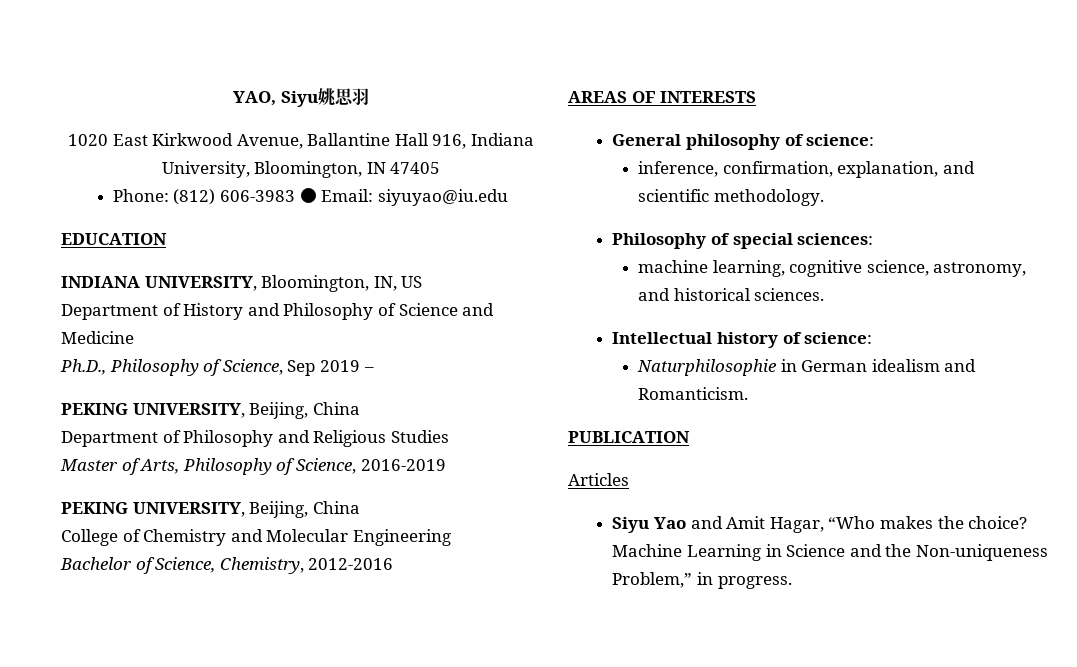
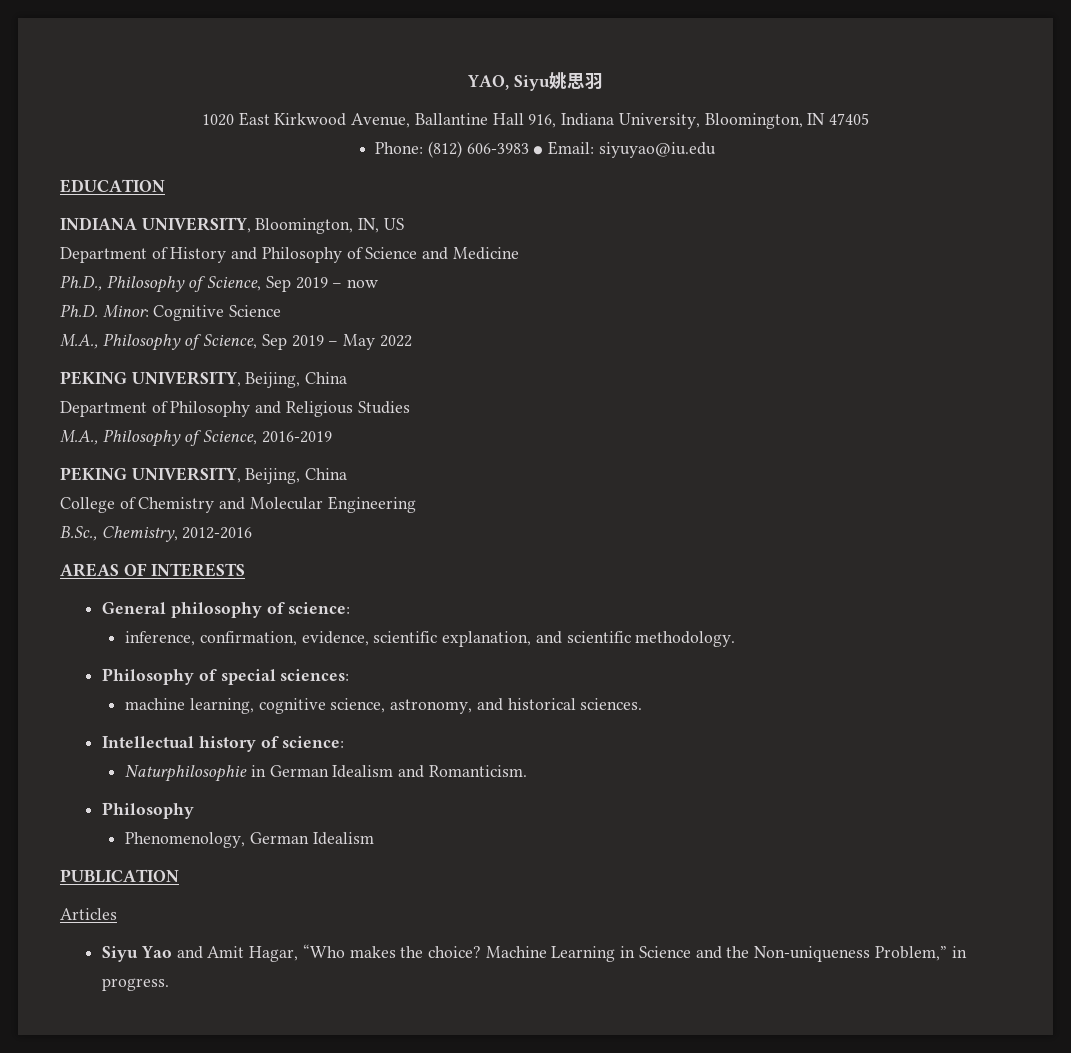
(374, 369) none -> [347,279,379,288] [60,304,282,321] [60,333,412,351] now // Ph.D. Minor: Cognitive Science // M.A., Philosophy of Science, Sep 2019 – May 2022
[60,458,180,475] Master of Arts, -> [60,430,98,445] M.A.,
[60,557,216,574] Bachelor of Science, -> [60,526,97,541] B.Sc.,
(833, 169) none -> [301,631,438,646] evidence, scientific
[871,359,940,372] idealism -> [332,765,394,778] Idealism
(749, 393) none -> [102,802,195,819] [125,832,374,848] // Philosophy // Phenomenology, German Idealism

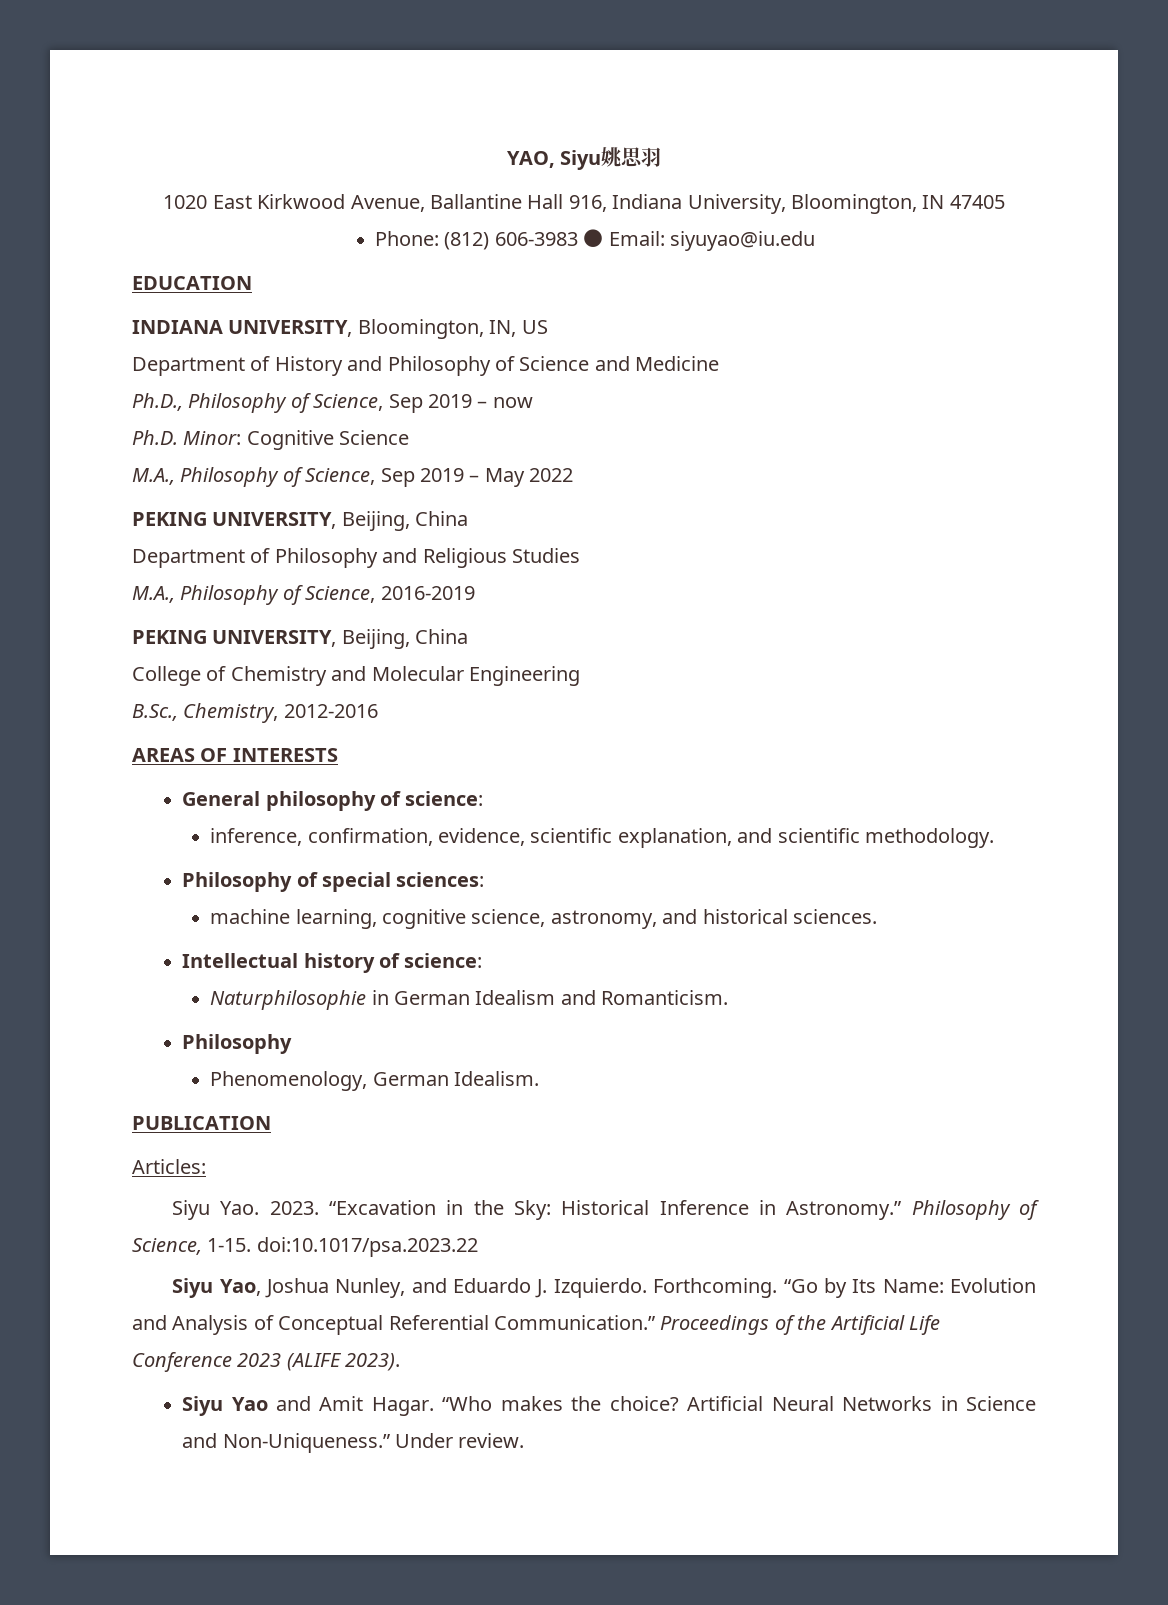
[312,832,374,845] Idealism -> [454,1071,540,1086] Idealism.
[60,908,117,920] Articles -> [132,1159,206,1174] [172,1200,1039,1220] [132,1237,478,1257] [172,1278,1037,1298] [132,1315,940,1335] [132,1352,401,1372] Articles: // Siyu Yao. 2023. “Excavation in the Sky: Historical Inference in Astronomy.” Philosophy of Science, 1-15. doi:10.1017/psa.2023.22 // Siyu Yao, Joshua Nunley, and Eduardo J. Izquierdo. Forthcoming. “Go by Its Name: Evolution and Analysis of Conceptual Referential Communication.” Proceedings of the Artificial Life Conference 2023 (ALIFE 2023).
[249,946,299,962] Hagar, -> [371,1397,434,1416] Hagar.
[485,946,967,962] [102,978,170,991] Machine Learning in Science and the Non-uniqueness Problem,” in progress. -> [687,1396,1036,1411] [182,1433,525,1453] Artificial Neural Networks in Science and Non-Uniqueness.” Under review.

